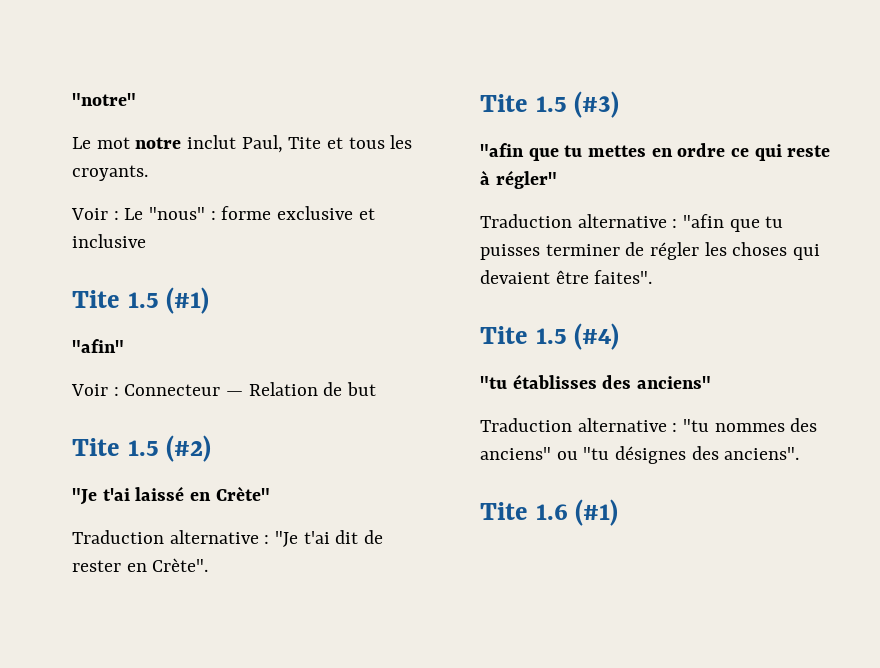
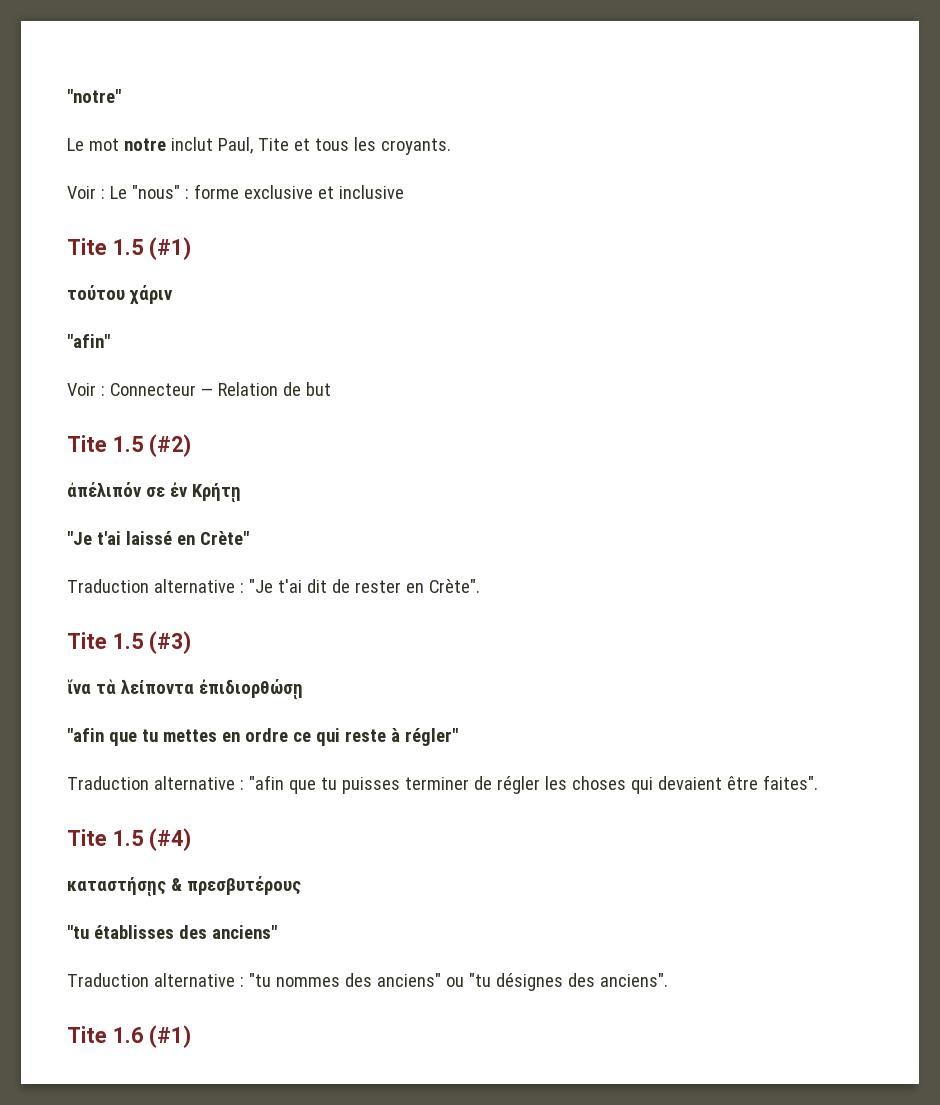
(210, 300) none -> [67,285,173,305] // τούτου χάριν
(212, 448) none -> [67,482,241,503] // ἀπέλιπόν σε ἐν Κρήτῃ
(620, 104) none -> [67,679,303,700] // ἵνα τὰ λείποντα ἐπιδιορθώσῃ
(620, 336) none -> [67,876,301,897] // καταστήσῃς & πρεσβυτέρους

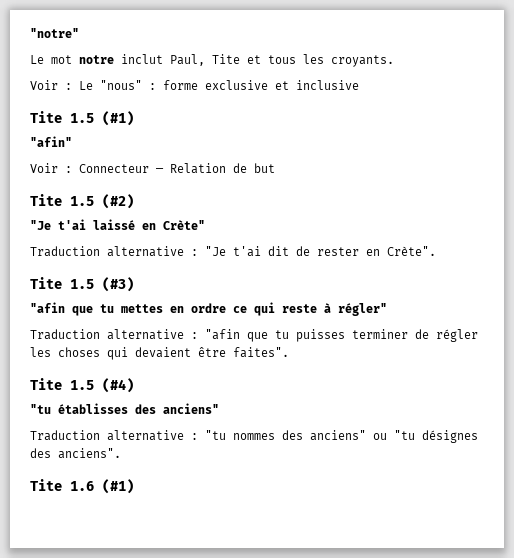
[67,285,173,305] // τούτου χάριν -> (134, 118) none
[67,482,241,503] // ἀπέλιπόν σε ἐν Κρήτῃ -> (134, 201) none
[67,679,303,700] // ἵνα τὰ λείποντα ἐπιδιορθώσῃ -> (134, 284) none
[67,876,301,897] // καταστήσῃς & πρεσβυτέρους -> (134, 385) none

